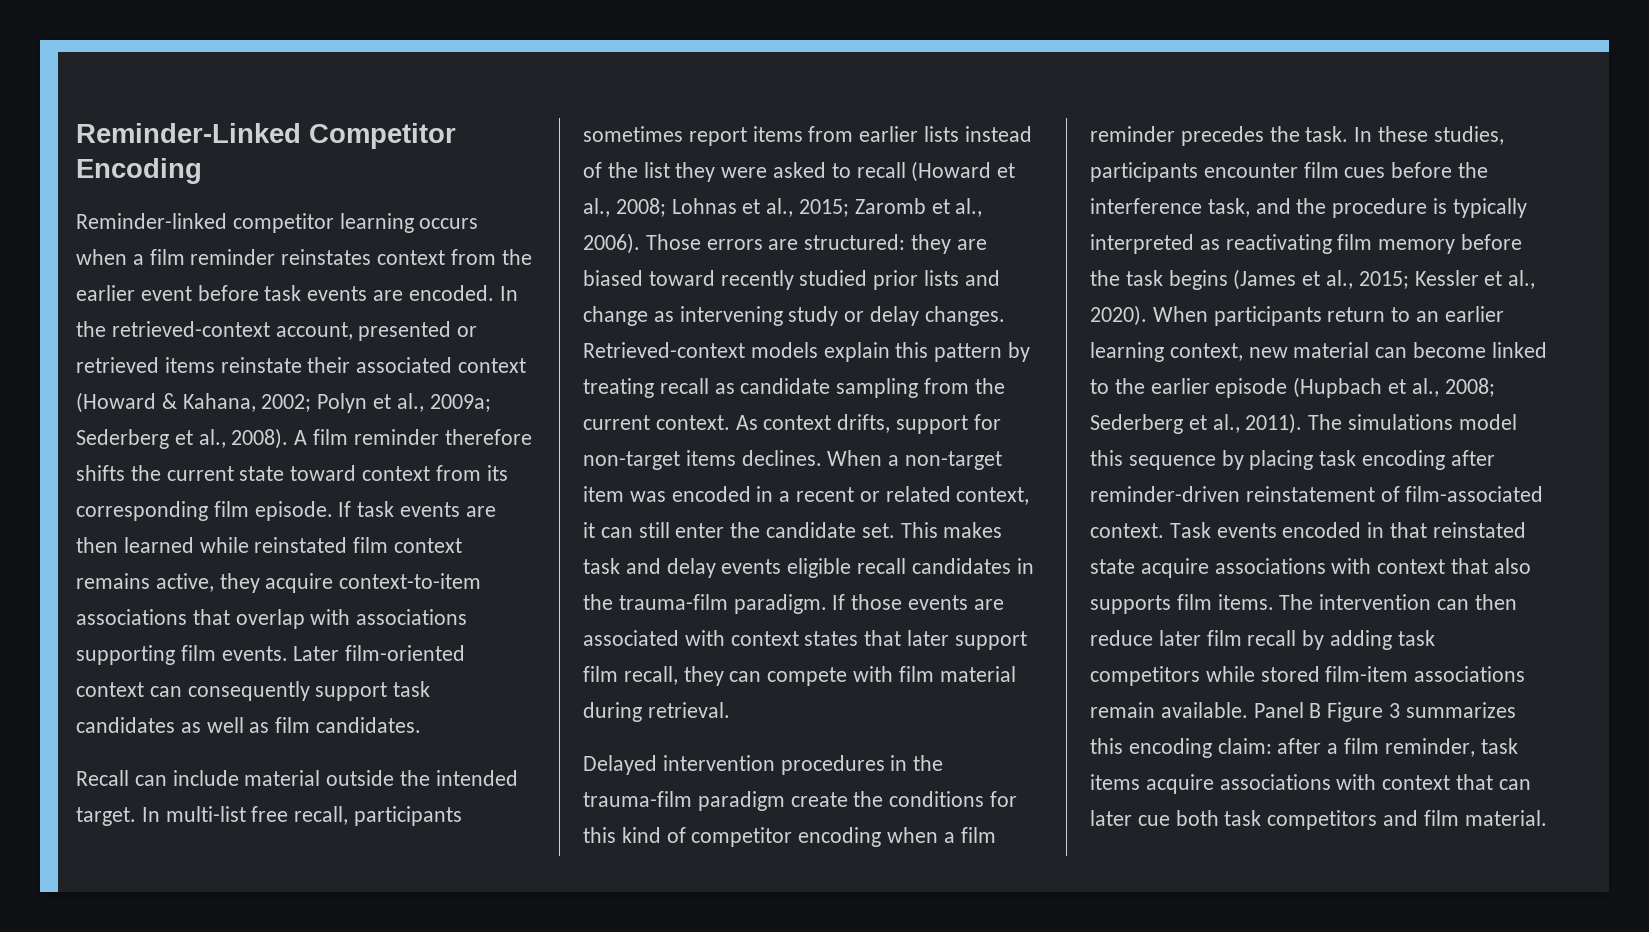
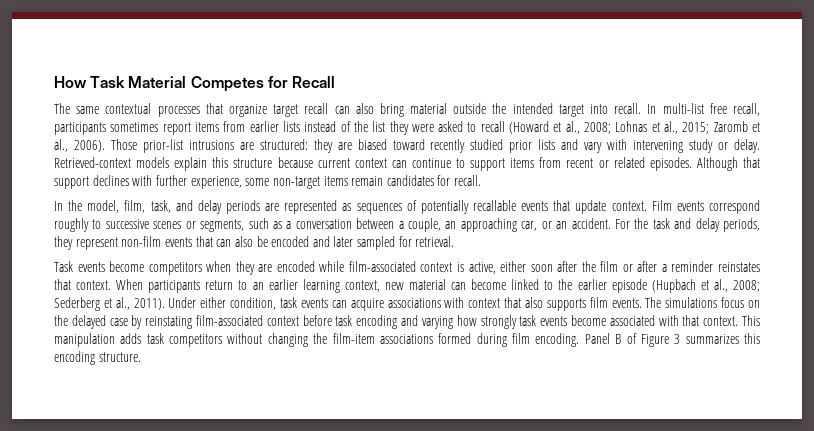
[76,123,456,149] [76,158,202,184] [76,213,479,233] [76,249,532,265] [76,285,518,301] [76,321,478,341] [76,357,527,373] [76,392,491,413] [76,428,532,449] [76,465,508,481] [76,501,496,521] [76,537,463,553] [76,573,482,593] [76,609,468,629] [76,645,466,665] [76,681,431,701] [76,717,422,733] [76,770,239,786] Reminder-Linked Competitor Encoding // Reminder-linked competitor learning occurs when a film reminder reinstates context from the earlier event before task events are encoded. In the retrieved-context account, presented or retrieved items reinstate their associated context (Howard & Kahana, 2002; Polyn et al., 2009a; Sederberg et al., 2008). A film reminder therefore shifts the current state toward context from its corresponding film episode. If task events are then learned while reinstated film context remains active, they acquire context-to-item associations that overlap with associations supporting film events. Later film-oriented context can consequently support task candidates as well as film candidates. // Recall can include -> [54,76,335,92] [54,103,404,117] How Task Material Competes for Recall // The same contextual processes that organize target recall can also bring
[76,807,136,826] target. -> [558,103,642,117] target into recall.
[706,239,763,250] errors -> [142,139,234,153] prior-list intrusions
[583,306,674,326] change as -> [584,139,628,153] vary with
[870,306,1005,326] delay changes. -> [734,139,761,153] delay.
[934,342,1031,362] [583,378,1005,398] [583,414,1001,434] [583,450,1003,470] [583,486,1030,505] [583,522,1003,538] [583,558,1034,578] [583,594,1004,614] [583,630,1027,650] [583,666,1016,686] [583,702,730,722] [583,755,944,775] [583,791,1018,811] [583,827,996,847] [1090,126,1504,146] [1090,162,1489,182] [1090,198,1527,218] [1090,234,1523,254] [1090,269,1536,290] [1090,305,1147,326] pattern by treating recall as candidate sampling from the current context. As context drifts, support for non-target items declines. When a non-target item was encoded in a recent or related context, it can still enter the candidate set. This makes task and delay events eligible recall candidates in the trauma-film paradigm. If those events are associated with context states that later support film recall, they can compete with film material during retrieval. // Delayed intervention procedures in the trauma-film paradigm create the conditions for this kind of competitor encoding when a film reminder precedes the task. In these studies, participants encounter film cues before the interference task, and the procedure is typically interpreted as reactivating film memory before the task begins (James et al., 2015; Kessler et al., 2020). -> [233,157,760,171] [54,175,482,189] [54,200,760,214] [54,218,760,232] [54,236,455,250] [54,261,760,275] [54,279,112,290] structure because current context can continue to support items from recent or related episodes. Although that support declines with further experience, some non-target items remain candidates for recall. // In the model, film, task, and delay periods are represented as sequences of potentially recallable events that update context. Film events correspond roughly to successive scenes or segments, such as a conversation between a couple, an approaching car, or an accident. For the task and delay periods, they represent non-film events that can also be encoded and later sampled for retrieval. // Task events become competitors when they are encoded while film-associated context is active, either soon after the film or after a reminder reinstates that context.
[1308,414,1517,430] [1090,450,1495,470] [1090,486,1544,502] [1090,522,1526,538] [1090,559,1135,574] The simulations model this sequence by placing task encoding after reminder-driven reinstatement of film-associated context. Task events encoded in that reinstated state -> [168,297,347,310] Under either condition, task events can
[1217,594,1517,610] [1090,630,1435,650] [1090,666,1526,686] [1090,702,1248,718] items. The intervention can then reduce later film recall by adding task competitors while stored film-item associations remain available. -> [611,297,761,308] [54,315,761,329] [54,333,580,347] events. The simulations focus on the delayed case by reinstating film-associated context before task encoding and varying how strongly task events become associated with that context. This manipulation adds task competitors without changing the film-item associations formed during film encoding.
(1322, 710) none -> [626,333,637,344] of
[1217,738,1518,757] [1090,774,1531,794] [1090,810,1547,830] claim: after a film reminder, task items acquire associations with context that can later cue both task competitors and film material. -> [98,352,141,362] structure.

